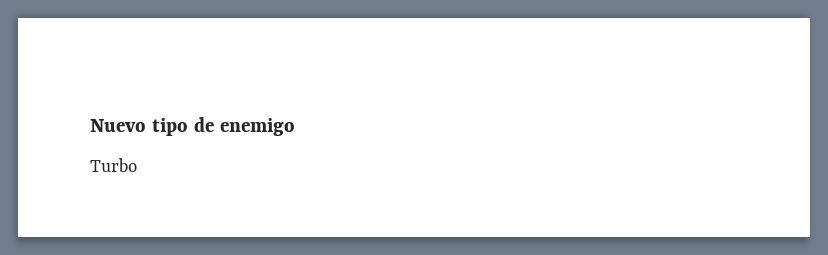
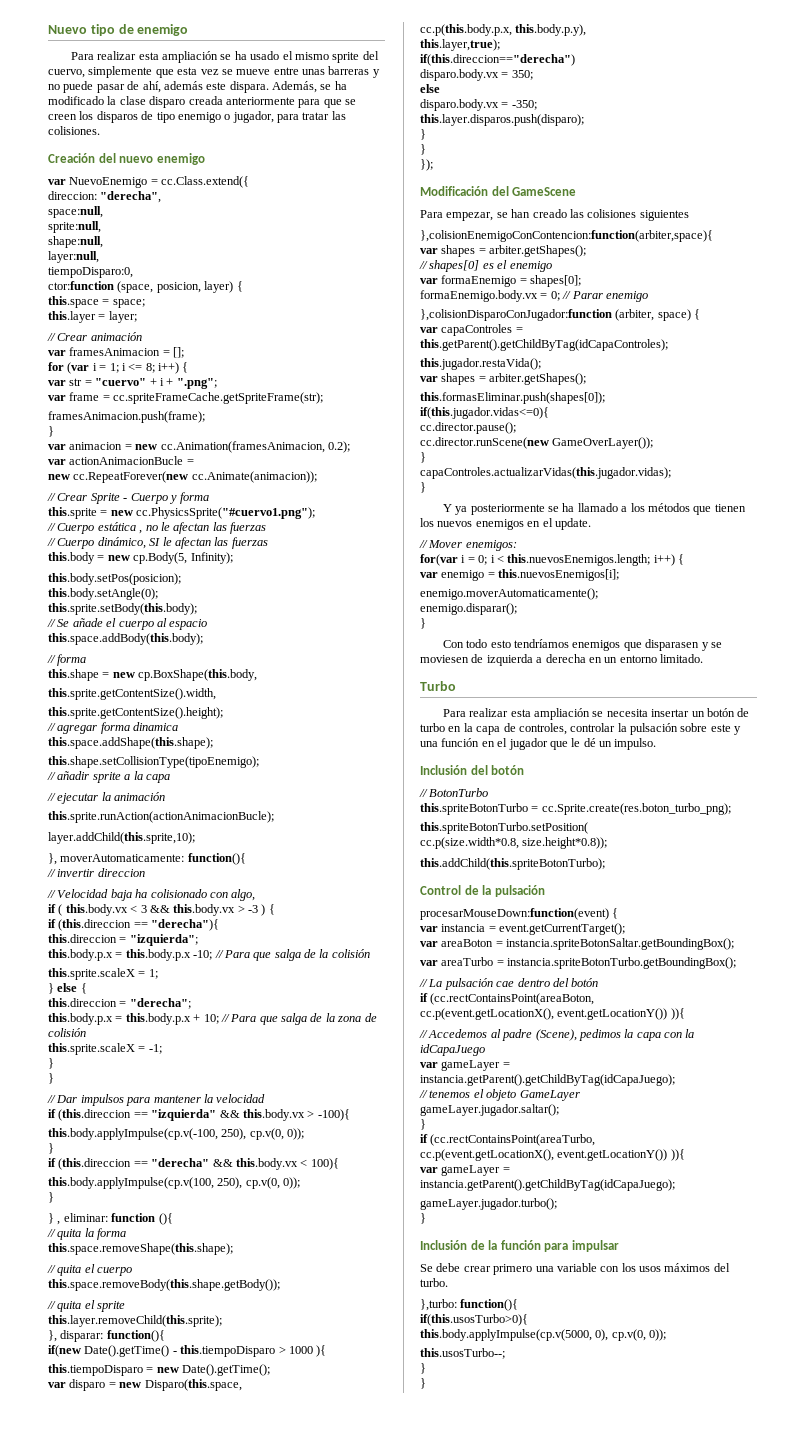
[90,158,137,172] Turbo -> [70,51,379,63] [48,66,380,78] [48,81,347,93] [48,96,356,108] [48,111,346,123] [48,126,100,135] [48,153,205,165] [48,176,250,188] [48,191,162,203] [48,206,103,218] [48,221,101,233] [48,236,103,248] [48,251,99,263] [48,267,133,278] [48,281,243,293] [48,296,145,308] [48,311,137,323] [47,332,142,341] [48,347,185,358] [48,362,189,374] [48,378,217,389] [48,392,324,404] [48,411,205,423] [48,426,54,437] [48,441,350,453] [48,456,194,465] [48,471,317,483] [47,492,210,504] [48,507,316,519] [47,522,266,534] [47,537,268,549] [48,552,233,564] [48,573,181,585] [48,588,158,600] [48,603,197,615] [47,618,208,630] [48,633,203,645] [47,654,87,666] [48,669,258,681] [48,688,216,700] [48,707,223,719] [47,722,179,734] [48,737,213,749] [48,756,259,768] [47,771,170,783] [47,792,166,804] [48,811,274,823] [48,832,195,844] [48,853,246,865] [47,868,145,877] [47,889,256,901] [48,904,275,916] [48,919,220,931] [48,934,198,946] [48,949,370,961] [48,968,158,980] [48,983,87,994] [48,998,191,1009] [48,1013,377,1025] [48,1028,86,1037] [48,1043,162,1055] [48,1058,54,1069] [48,1073,54,1084] [47,1094,266,1106] [48,1109,350,1121] [48,1128,305,1140] [48,1143,54,1154] [48,1158,339,1170] [48,1177,301,1189] [48,1192,54,1203] [48,1213,173,1225] [47,1228,127,1240] [48,1243,233,1255] [47,1264,133,1276] [48,1279,280,1291] [47,1300,126,1312] [48,1315,222,1327] [48,1330,165,1342] [48,1345,327,1357] [48,1364,271,1376] [48,1379,242,1391] [420,24,587,36] [420,39,500,51] [420,54,575,66] [420,69,533,81] [420,84,440,93] [420,99,537,111] [420,114,584,126] [420,129,426,140] [420,144,426,155] [420,159,433,171] [420,186,577,196] [420,209,689,221] [420,230,713,242] [420,245,587,257] [419,260,552,272] [420,275,582,287] [420,290,648,302] [420,309,701,321] [420,324,523,336] [420,339,668,351] [420,358,541,370] [420,373,587,385] [420,392,605,404] [420,407,549,419] [420,422,516,434] [420,437,654,449] [420,452,426,463] [420,467,671,479] [420,482,426,493] [442,503,746,515] [420,518,591,530] [419,540,517,551] [420,554,684,566] [420,569,620,581] [420,588,598,600] [420,603,517,615] [420,618,426,629] [442,639,722,651] [420,654,703,666] [420,681,456,691] [442,708,750,720] [420,723,742,735] [420,738,657,750] [420,765,525,775] [419,788,489,797] [420,803,731,815] [420,822,588,834] [420,837,608,849] [420,858,605,870] [420,885,545,897] [420,908,619,920] [420,923,626,935] [420,938,735,950] [420,957,737,969] [419,978,599,990] [420,993,595,1005] [420,1008,685,1020] [419,1029,695,1041] [420,1044,485,1056] [420,1060,510,1071] [420,1074,675,1086] [419,1089,580,1101] [420,1104,559,1116] [420,1119,426,1130] [420,1134,596,1146] [420,1149,685,1161] [420,1165,510,1176] [420,1179,675,1191] [420,1198,557,1210] [420,1213,426,1224] [420,1240,619,1252] [420,1263,730,1275] [420,1278,448,1287] [420,1299,519,1311] [420,1314,528,1326] [420,1329,667,1341] [420,1348,505,1359] [420,1363,426,1374] [420,1378,426,1389] Para realizar esta ampliación se ha usado el mismo sprite del cuervo, simplemente que esta vez se mueve entre unas barreras y no puede pasar de ahí, además este dispara. Además, se ha modificado la clase disparo creada anteriormente para que se creen los disparos de tipo enemigo o jugador, para tratar las colisiones. // Creación del nuevo enemigo // var NuevoEnemigo = cc.Class.extend({ // direccion: "derecha", // space:null, // sprite:null, // shape:null, // layer:null, // tiempoDisparo:0, // ctor:function (space, posicion, layer) { // this.space = space; // this.layer = layer; // // Crear animación // var framesAnimacion = []; // for (var i = 1; i <= 8; i++) { // var str = "cuervo" + i + ".png"; // var frame = cc.spriteFrameCache.getSpriteFrame(str); // framesAnimacion.push(frame); // } // var animacion = new cc.Animation(framesAnimacion, 0.2); // var actionAnimacionBucle = // new cc.RepeatForever(new cc.Animate(animacion)); // // Crear Sprite - Cuerpo y forma // this.sprite = new cc.PhysicsSprite("#cuervo1.png"); // // Cuerpo estática , no le afectan las fuerzas // // Cuerpo dinámico, SI le afectan las fuerzas // this.body = new cp.Body(5, Infinity); // this.body.setPos(posicion); // this.body.setAngle(0); // this.sprite.setBody(this.body); // // Se añade el cuerpo al espacio // this.space.addBody(this.body); // // forma // this.shape = new cp.BoxShape(this.body, // this.sprite.getContentSize().width, // this.sprite.getContentSize().height); // // agregar forma dinamica // this.space.addShape(this.shape); // this.shape.setCollisionType(tipoEnemigo); // // añadir sprite a la capa // // ejecutar la animación // this.sprite.runAction(actionAnimacionBucle); // layer.addChild(this.sprite,10); // }, moverAutomaticamente: function(){ // // invertir direccion // // Velocidad baja ha colisionado con algo, // if ( this.body.vx < 3 && this.body.vx > -3 ) { // if (this.direccion == "derecha"){ // this.direccion = "izquierda"; // this.body.p.x = this.body.p.x -10; // Para que salga de la colisión // this.sprite.scaleX = 1; // } else { // this.direccion = "derecha"; // this.body.p.x = this.body.p.x + 10; // Para que salga de la zona de colisión // this.sprite.scaleX = -1; // } // } // // Dar impulsos para mantener la velocidad // if (this.direccion == "izquierda" && this.body.vx > -100){ // this.body.applyImpulse(cp.v(-100, 250), cp.v(0, 0)); // } // if (this.direccion == "derecha" && this.body.vx < 100){ // this.body.applyImpulse(cp.v(100, 250), cp.v(0, 0)); // } // } , eliminar: function (){ // // quita la forma // this.space.removeShape(this.shape); // // quita el cuerpo // this.space.removeBody(this.shape.getBody()); // // quita el sprite // this.layer.removeChild(this.sprite); // }, disparar: function(){ // if(new Date().getTime() - this.tiempoDisparo > 1000 ){ // this.tiempoDisparo = new Date().getTime(); // var disparo = new Disparo(this.space, // cc.p(this.body.p.x, this.body.p.y), // this.layer,true); // if(this.direccion=="derecha") // disparo.body.vx = 350; // else // disparo.body.vx = -350; // this.layer.disparos.push(disparo); // } // } // }); // Modificación del GameScene // Para empezar, se han creado las colisiones siguientes // },colisionEnemigoConContencion:function(arbiter,space){ // var shapes = arbiter.getShapes(); // // shapes[0] es el enemigo // var formaEnemigo = shapes[0]; // formaEnemigo.body.vx = 0; // Parar enemigo // },colisionDisparoConJugador:function (arbiter, space) { // var capaControles = this.getParent().getChildByTag(idCapaControles); // this.jugador.restaVida(); // var shapes = arbiter.getShapes(); // this.formasEliminar.push(shapes[0]); // if(this.jugador.vidas<=0){ // cc.director.pause(); // cc.director.runScene(new GameOverLayer()); // } // capaControles.actualizarVidas(this.jugador.vidas); // } // Y ya posteriormente se ha llamado a los métodos que tienen los nuevos enemigos en el update. // // Mover enemigos: // for(var i = 0; i < this.nuevosEnemigos.length; i++) { // var enemigo = this.nuevosEnemigos[i]; // enemigo.moverAutomaticamente(); // enemigo.disparar(); // } // Con todo esto tendríamos enemigos que disparasen y se moviesen de izquierda a derecha en un entorno limitado. // Turbo // Para realizar esta ampliación se necesita insertar un botón de turbo en la capa de controles, controlar la pulsación sobre este y una función en el jugador que le dé un impulso. // Inclusión del botón // // BotonTurbo // this.spriteBotonTurbo = cc.Sprite.create(res.boton_turbo_png); // this.spriteBotonTurbo.setPosition( // cc.p(size.width*0.8, size.height*0.8)); // this.addChild(this.spriteBotonTurbo); // Control de la pulsación // procesarMouseDown:function(event) { // var instancia = event.getCurrentTarget(); // var areaBoton = instancia.spriteBotonSaltar.getBoundingBox(); // var areaTurbo = instancia.spriteBotonTurbo.getBoundingBox(); // // La pulsación cae dentro del botón // if (cc.rectContainsPoint(areaBoton, // cc.p(event.getLocationX(), event.getLocationY()) )){ // // Accedemos al padre (Scene), pedimos la capa con la idCapaJuego // var gameLayer = instancia.getParent().getChildByTag(idCapaJuego); // // tenemos el objeto GameLayer // gameLayer.jugador.saltar(); // } // if (cc.rectContainsPoint(areaTurbo, // cc.p(event.getLocationX(), event.getLocationY()) )){ // var gameLayer = instancia.getParent().getChildByTag(idCapaJuego); // gameLayer.jugador.turbo(); // } // Inclusión de la función para impulsar // Se debe crear primero una variable con los usos máximos del turbo. // },turbo: function(){ // if(this.usosTurbo>0){ // this.body.applyImpulse(cp.v(5000, 0), cp.v(0, 0)); // this.usosTurbo--; // } // }

